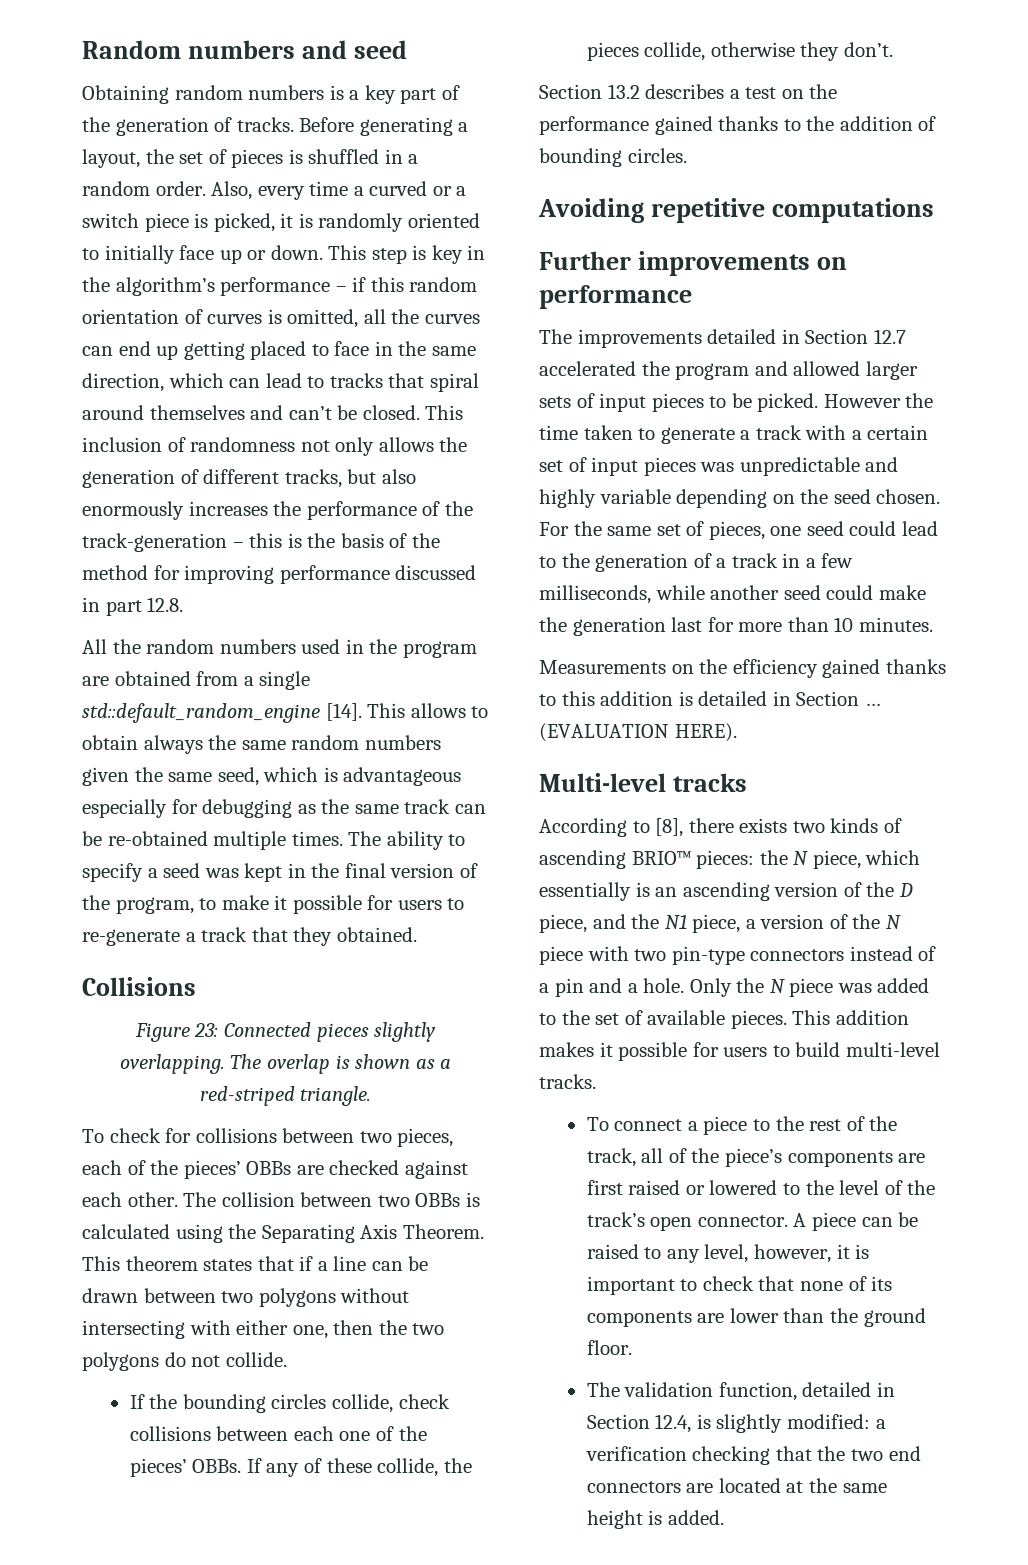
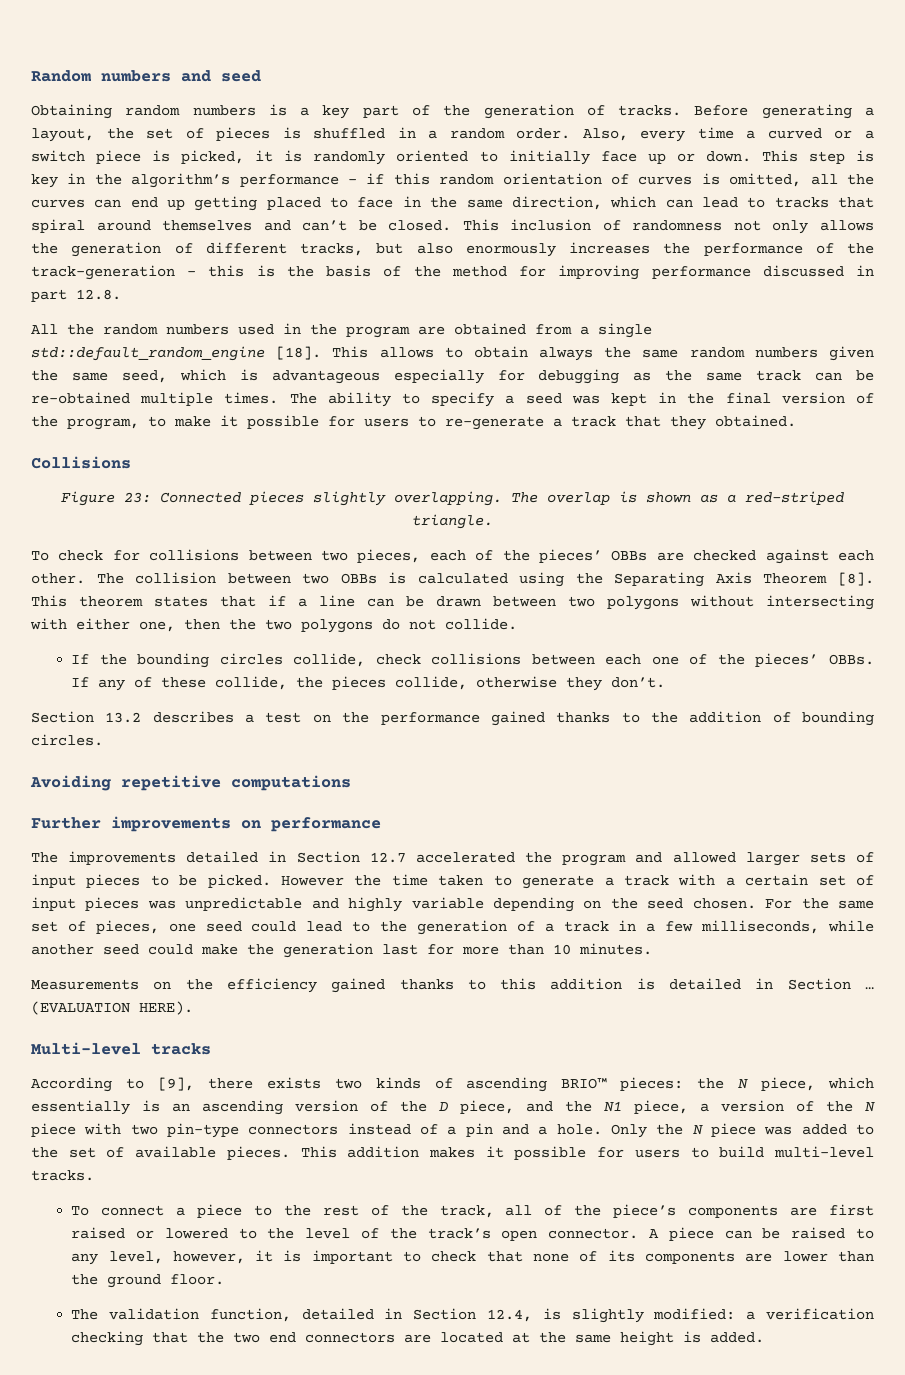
[325,703,362,721] [14]. -> [276,346,322,360] [18].
[402,1224,484,1239] Theorem. -> [763,572,875,586] Theorem [8].
[655,818,684,837] [8], -> [157,1077,194,1091] [9],

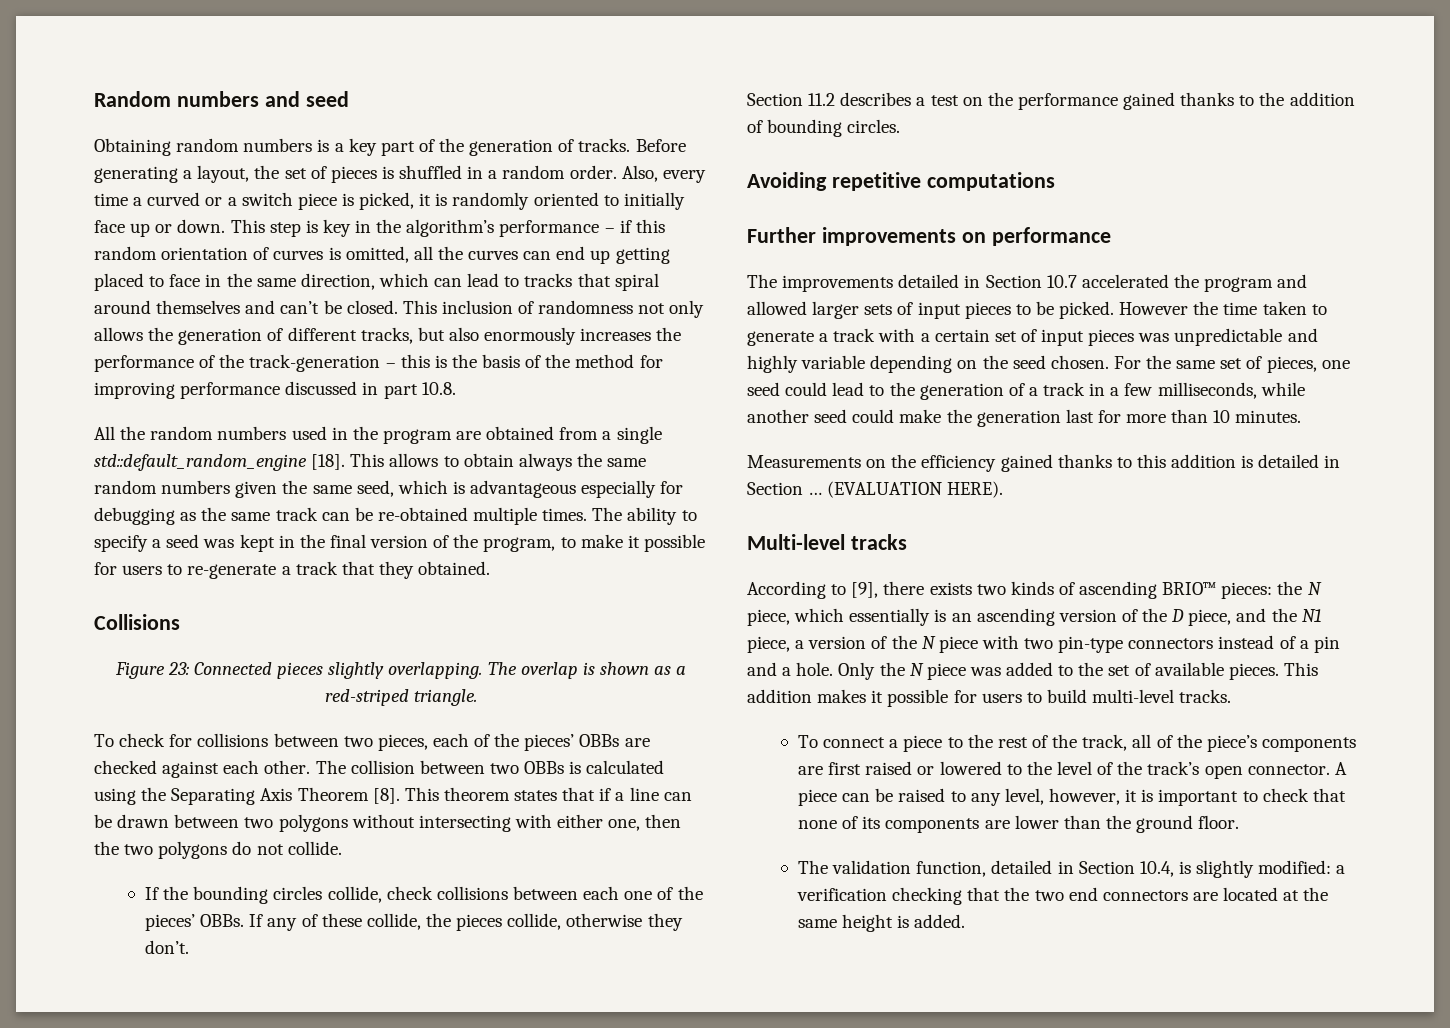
[76,289,121,300] 12.8. -> [421,382,456,395] 10.8.
[105,712,142,723] 13.2 -> [808,93,836,106] 11.2
[369,852,406,863] 12.7 -> [1046,275,1077,288] 10.7
[486,1309,532,1322] 12.4, -> [1139,861,1174,877] 10.4,

